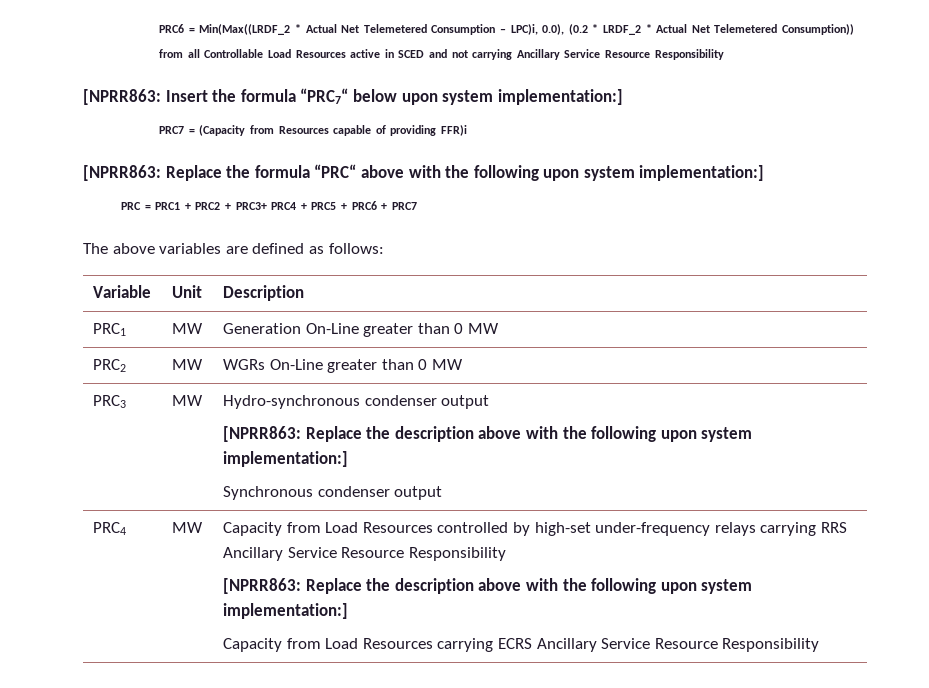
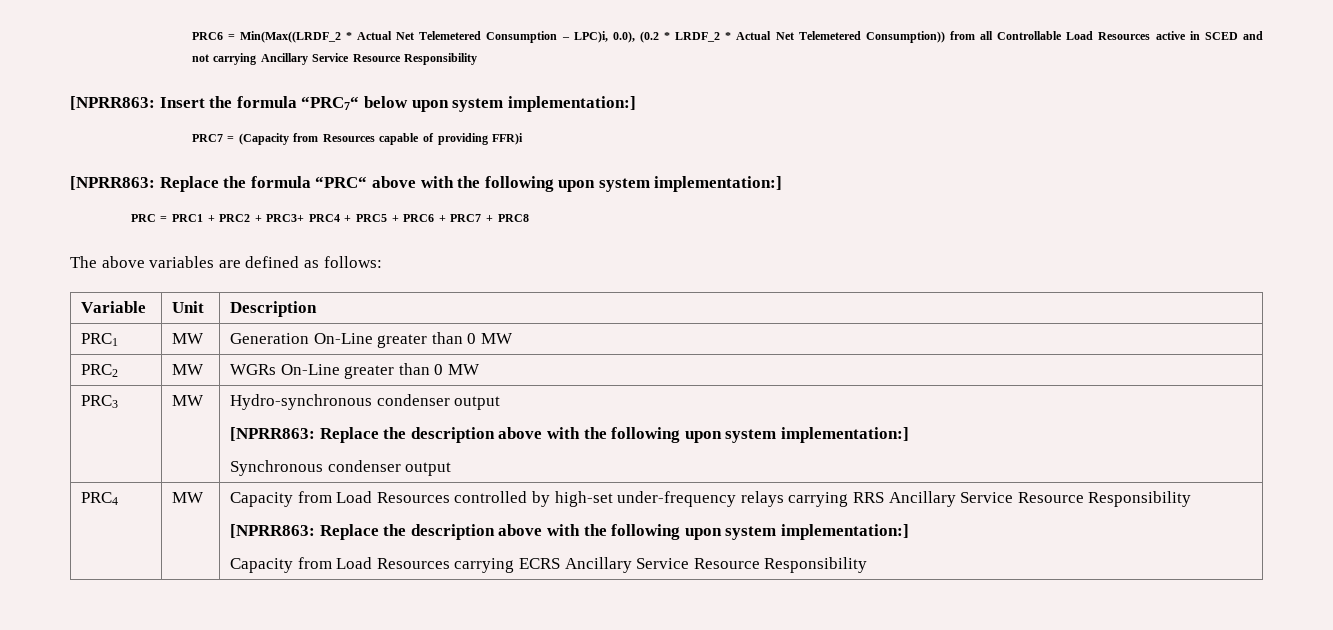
(417, 206) none -> [486,214,529,222] + PRC8

